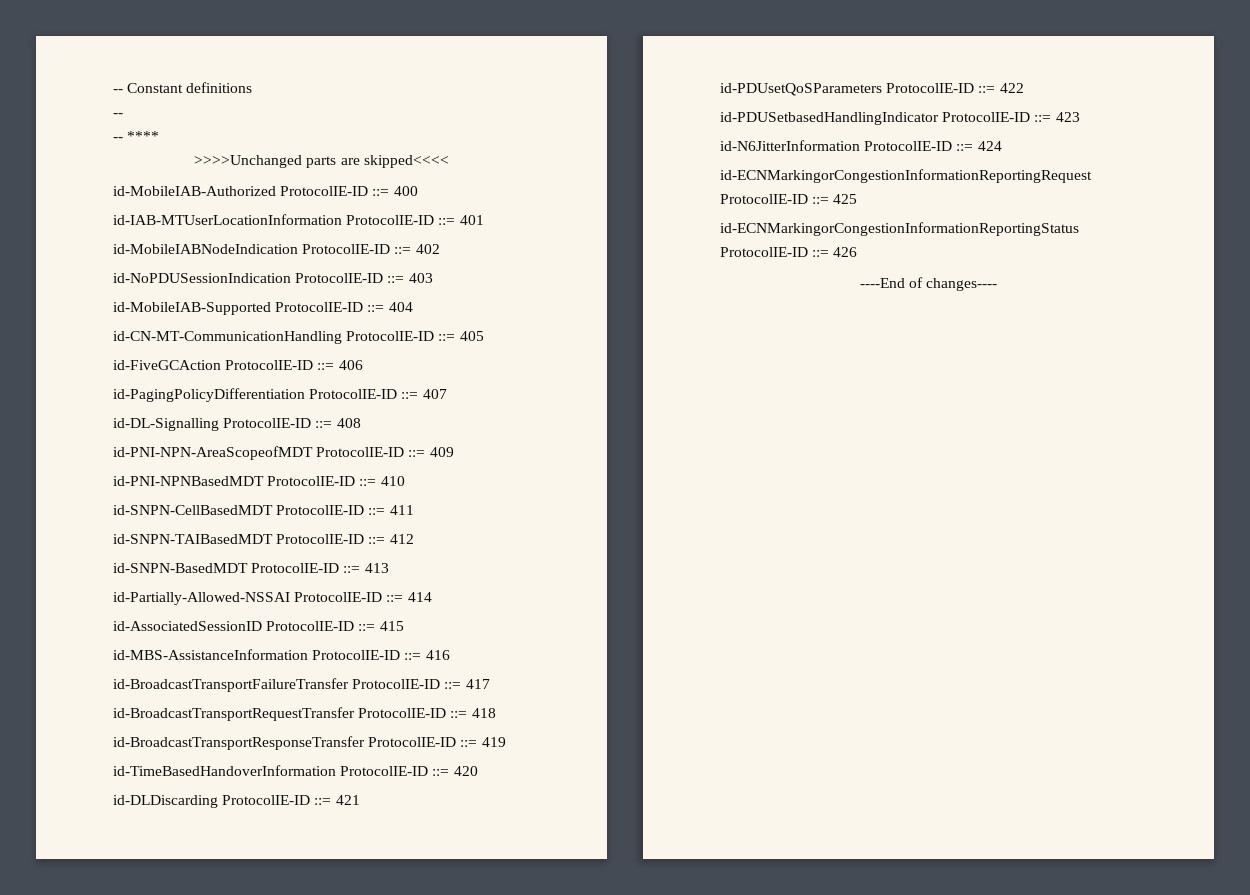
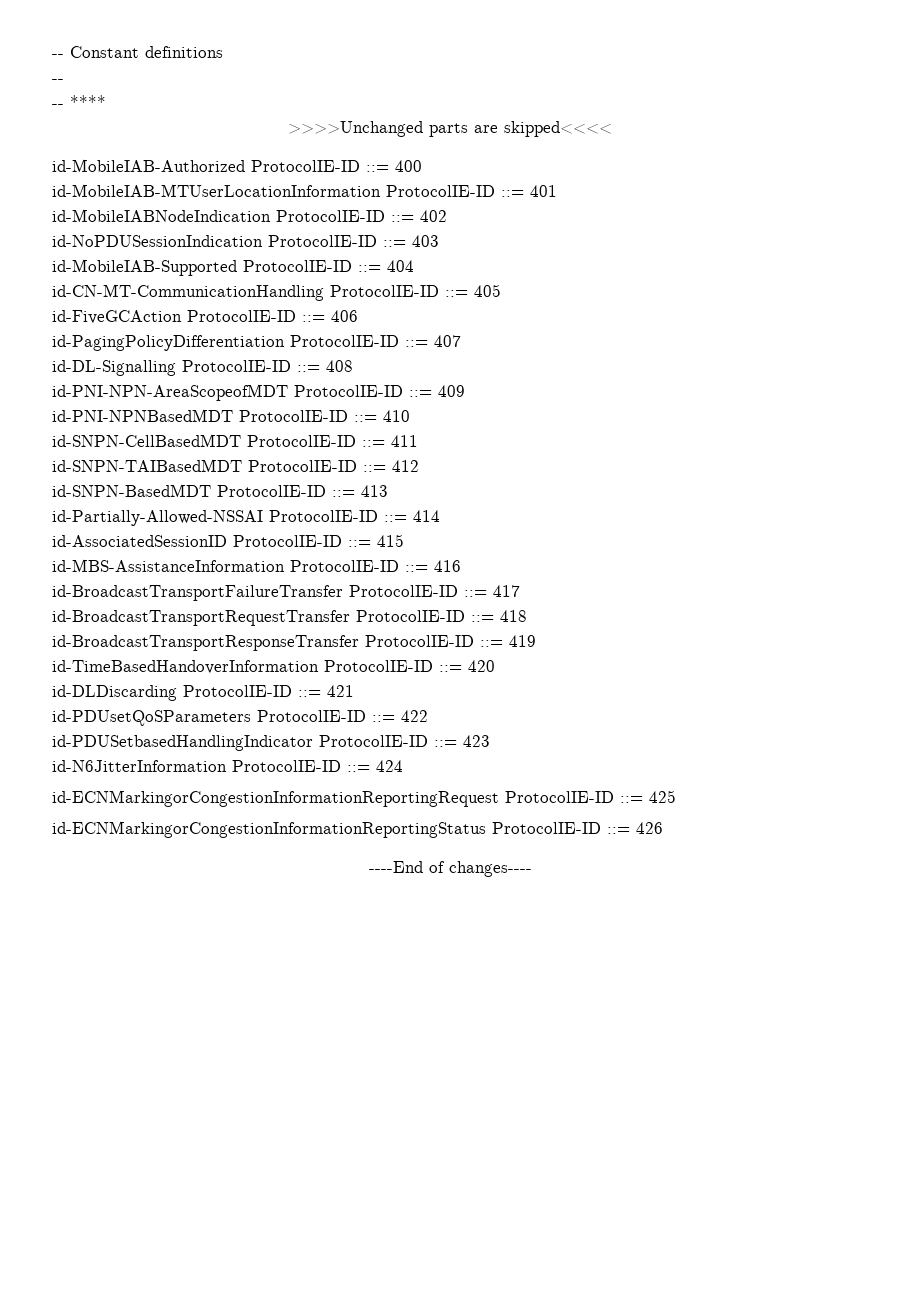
[113,214,342,225] id-IAB-MTUserLocationInformation -> [52,184,381,197] id-MobileIAB-MTUserLocationInformation

